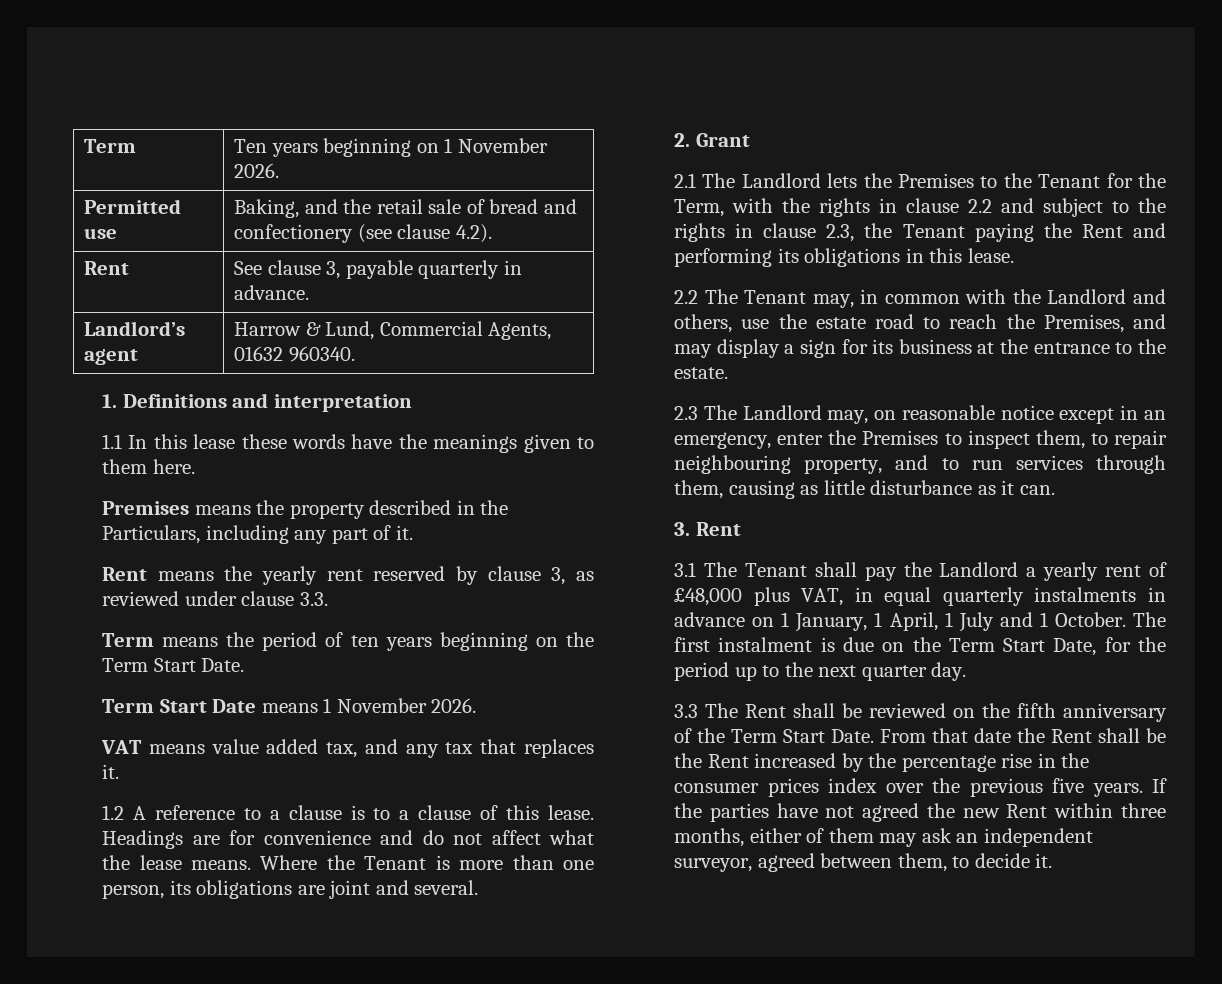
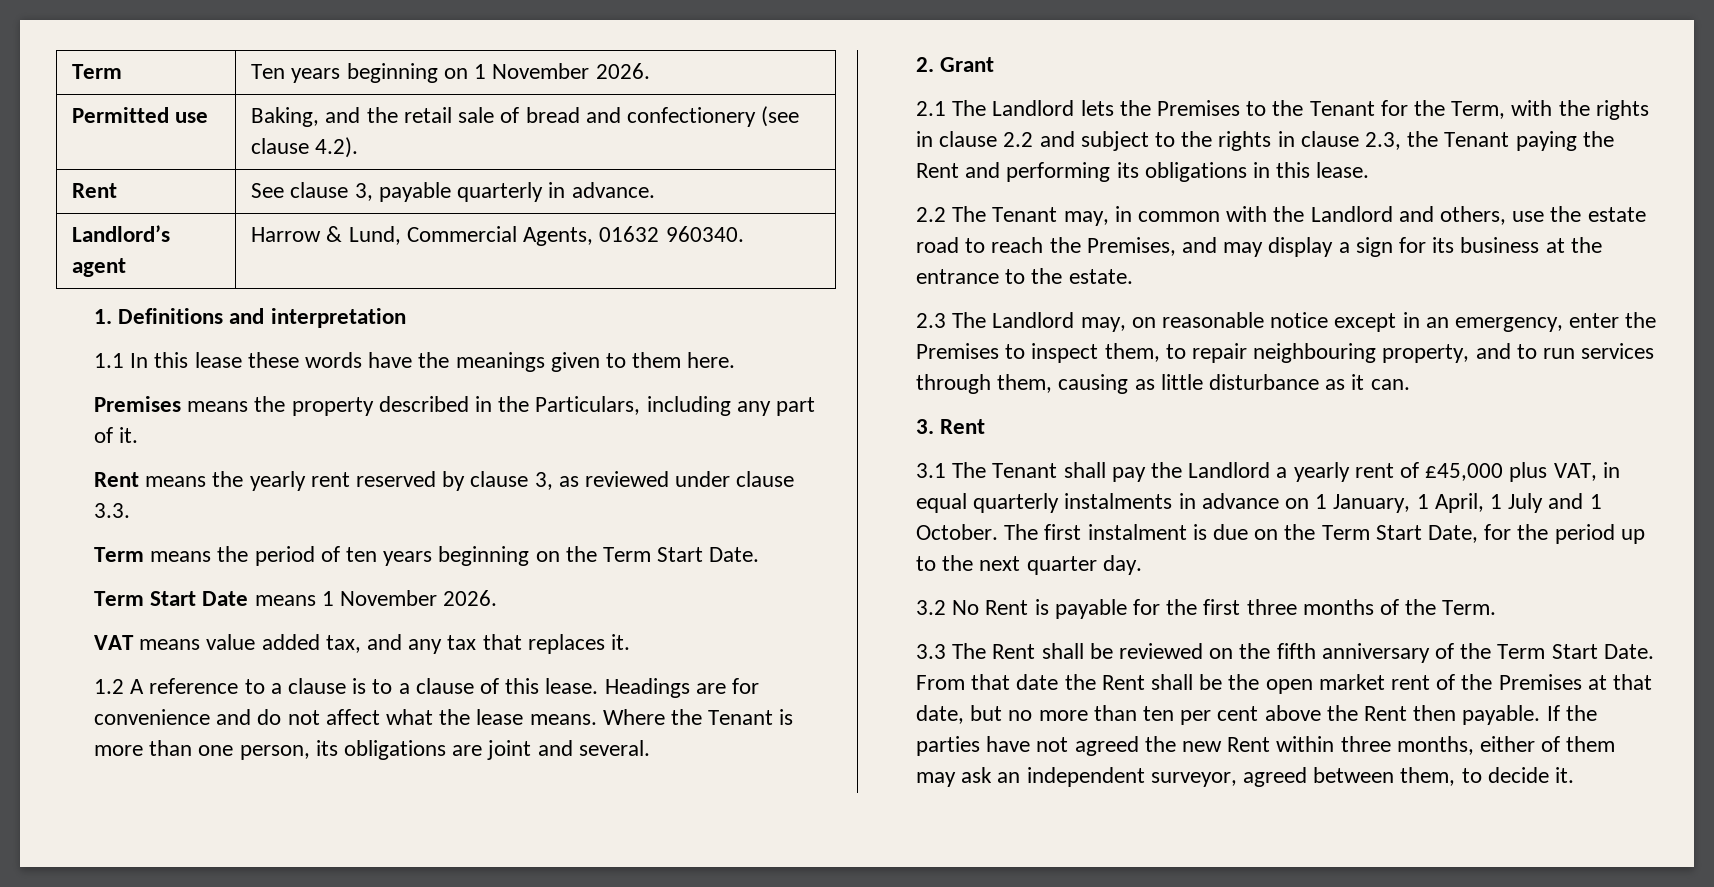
[674,588,743,606] £48,000 -> [1425,463,1504,481] £45,000
(967, 671) none -> [915,599,1497,619] // 3.2 No Rent is payable for the first three months of the Term.
[707,753,1090,772] [674,778,1143,797] Rent increased by the percentage rise in the consumer prices index over the previous five years. -> [1265,674,1653,694] [915,705,1541,725] open market rent of the Premises at that date, but no more than ten per cent above the Rent then payable.

